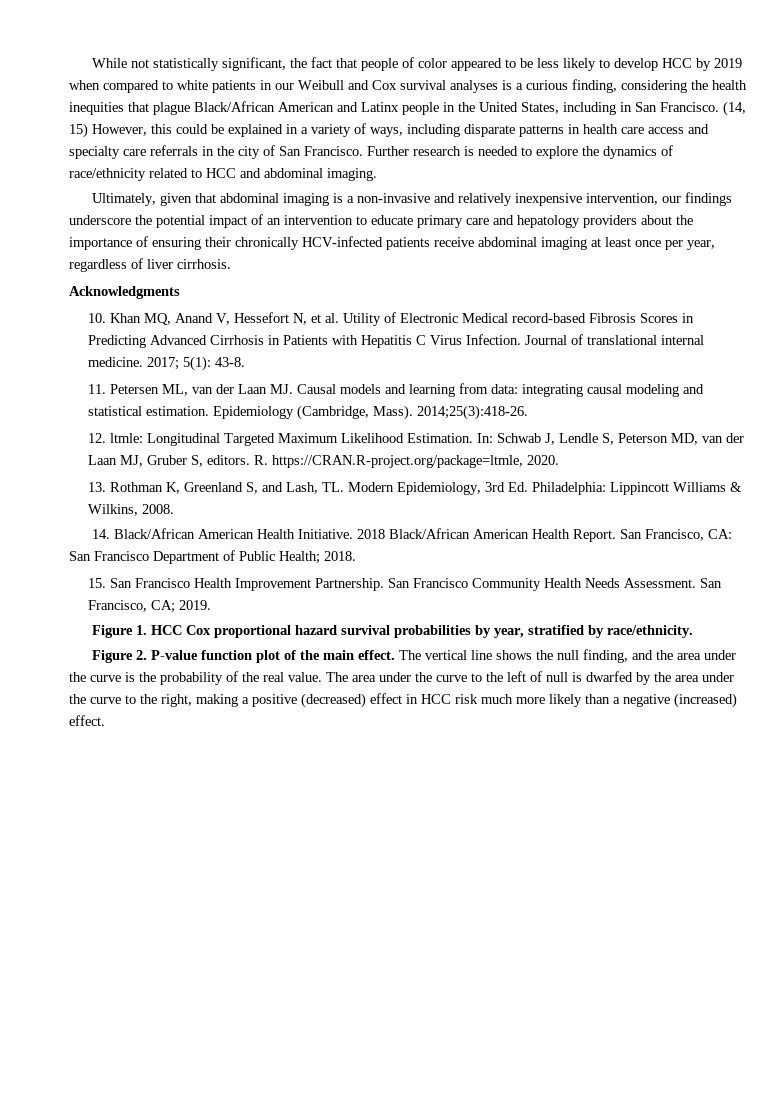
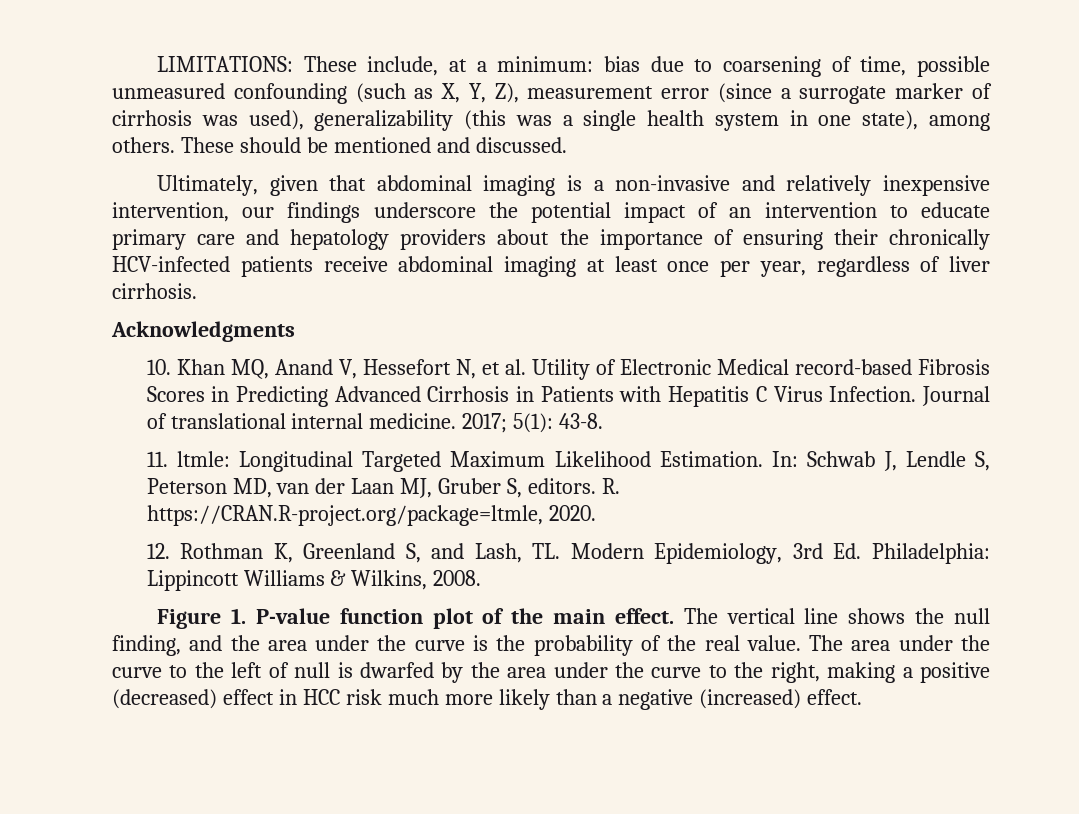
[92,57,743,71] [69,79,747,93] [69,101,746,116] [69,123,709,138] [69,145,673,159] [69,168,377,181] While not statistically significant, the fact that people of color appeared to be less likely to develop HCC by 2019 when compared to white patients in our Weibull and Cox survival analyses is a curious finding, considering the health inequities that plague Black/African American and Latinx people in the United States, including in San Francisco. (14, 15) However, this could be explained in a variety of ways, including disparate patterns in health care access and specialty care referrals in the city of San Francisco. Further research is needed to explore the dynamics of race/ethnicity related to HCC and abdominal imaging. -> [157,56,991,77] [112,83,992,104] [112,110,990,131] [112,137,567,153] LIMITATIONS: These include, at a minimum: bias due to coarsening of time, possible unmeasured confounding (such as X, Y, Z), measurement error (since a surrogate marker of cirrhosis was used), generalizability (this was a single health system in one state), among others. These should be mentioned and discussed.
[110,383,705,397] [88,405,529,420] [88,433,107,443] Petersen ML, van der Laan MJ. Causal models and learning from data: integrating causal modeling and statistical estimation. Epidemiology (Cambridge, Mass). 2014;25(3):418-26. // 12. -> (168, 459) none
[88,482,107,492] 13. -> [146,543,170,559] 12.
[92,528,733,542] [69,550,356,564] [88,578,723,591] [88,600,212,613] [92,625,694,638] [92,650,148,663] 14. Black/African American Health Initiative. 2018 Black/African American Health Report. San Francisco, CA: San Francisco Department of Public Health; 2018. // 15. San Francisco Health Improvement Partnership. San Francisco Community Health Needs Assessment. San Francisco, CA; 2019. // Figure 1. HCC Cox proportional hazard survival probabilities by year, stratified by race/ethnicity. // Figure 2. -> [157,608,246,629] Figure 1.

